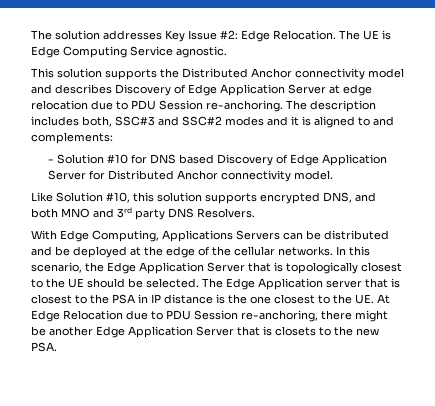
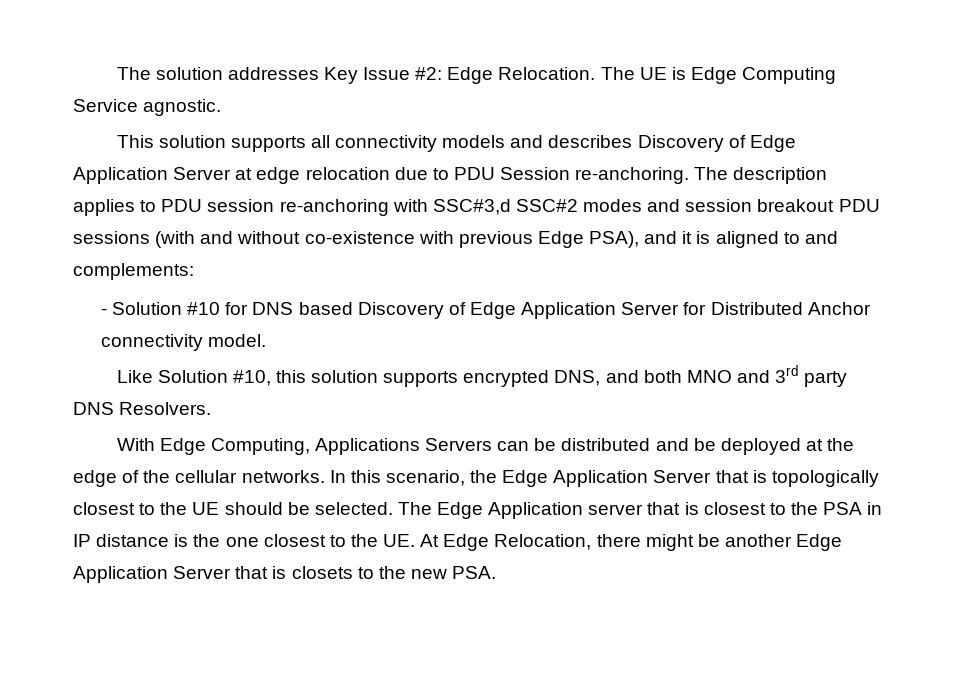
[160,68,404,80] the Distributed Anchor connectivity model -> [310,135,506,152] all connectivity models
[31,116,264,127] includes both, SSC#3 and SSC#2 modes -> [73,199,880,216] [73,231,640,248] applies to PDU session re-anchoring with SSC#3,d SSC#2 modes and session breakout PDU sessions (with and without co-existence with previous Edge PSA),
[63,310,318,322] Relocation due to PDU Session re-anchoring, -> [494,534,592,550] Relocation,

